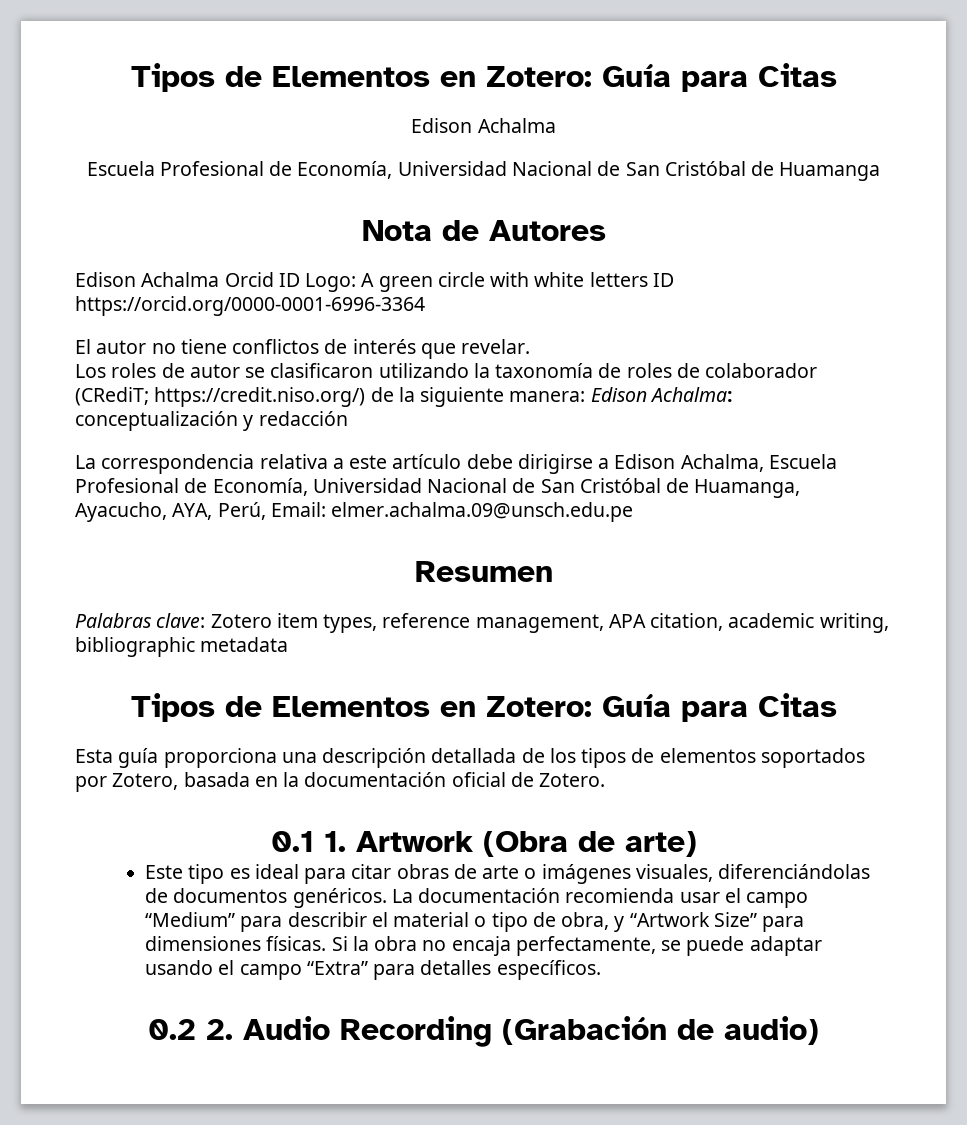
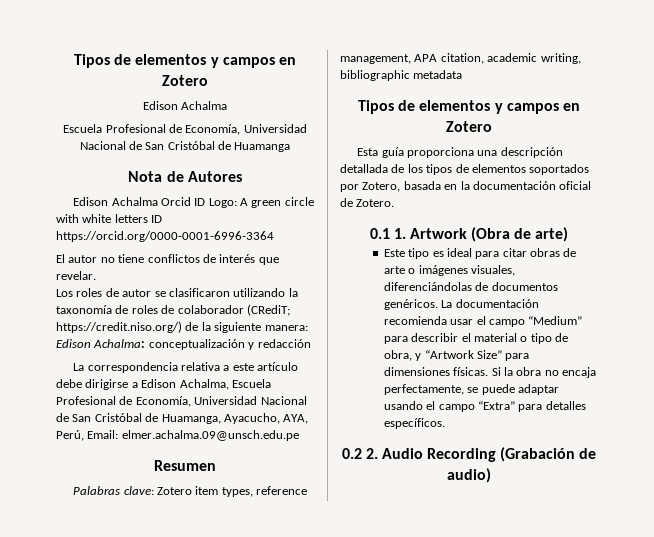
[130,63,837,92] Tipos de Elementos en Zotero: Guía para Citas -> [74,54,296,68] [162,75,208,86] Tipos de elementos y campos en Zotero
[271,693,837,722] Elementos en Zotero: Guía para Citas -> [419,100,580,114] [446,121,492,132] elementos y campos en Zotero

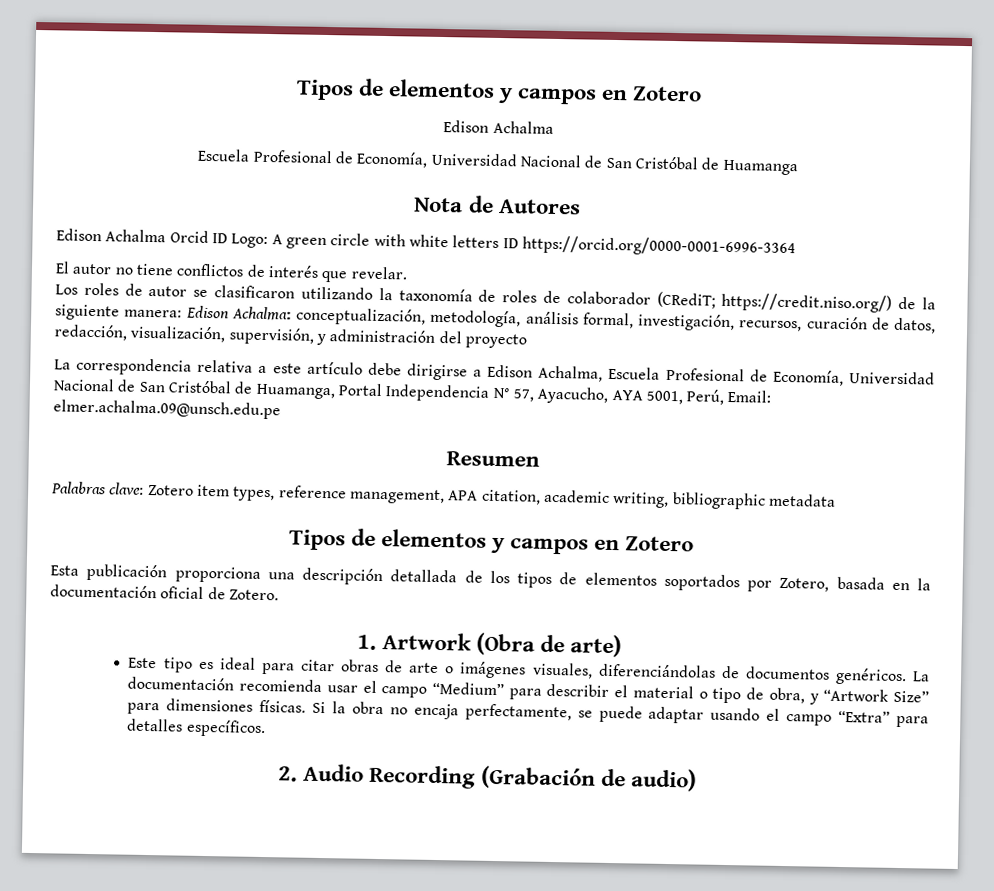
[148,339,311,350] conceptualización y redacción -> [296,307,936,334] [54,324,527,349] conceptualización, metodología, análisis formal, investigación, recursos, curación de datos, redacción, visualización, supervisión, y administración del proyecto
[223,413,309,424] Ayacucho, AYA, -> [337,383,683,405] Portal Independencia N° 57, Ayacucho, AYA 5001,
[381,147,404,158] guía -> [86,563,168,582] publicación
[369,228,390,239] 0.1 -> (279, 595) none
[341,448,362,459] 0.2 -> (266, 728) none

